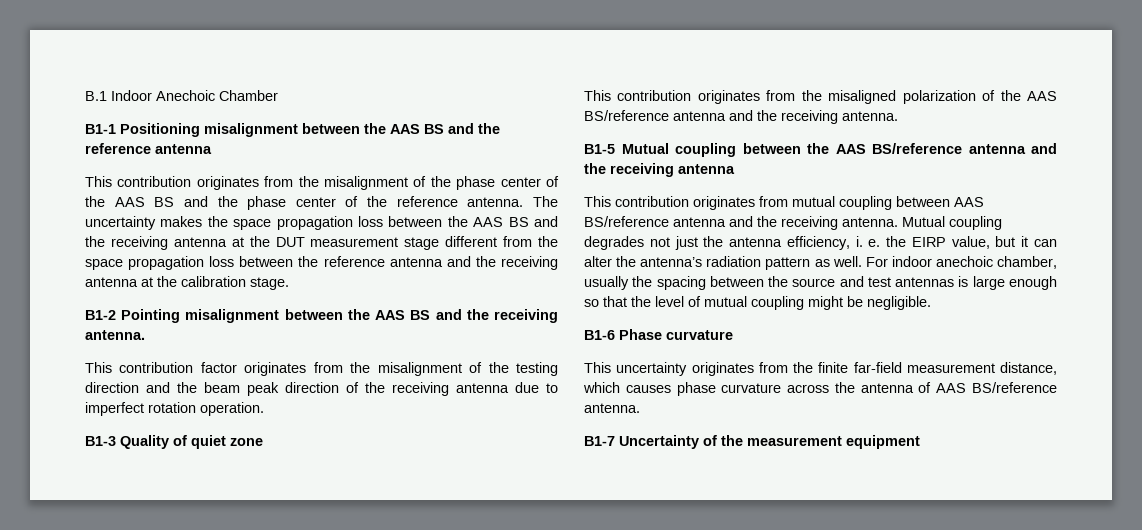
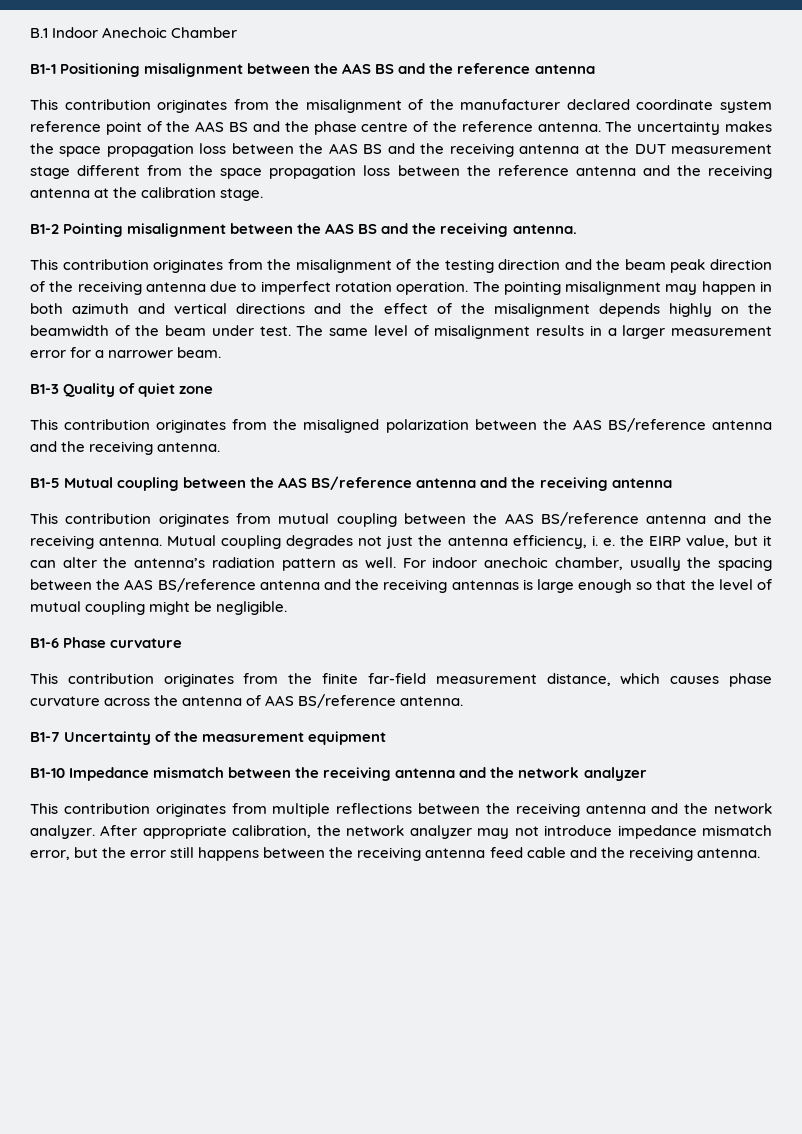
[456,176,541,190] phase center -> [460,99,772,113] [30,121,142,135] manufacturer declared coordinate system reference point
[295,197,336,207] center -> [361,122,409,132] centre
[200,362,237,373] factor -> (149, 264) none
(264, 409) none -> [472,281,773,295] [30,303,772,317] [30,325,773,339] [30,347,222,359] The pointing misalignment may happen in both azimuth and vertical directions and the effect of the misalignment depends highly on the beamwidth of the beam under test. The same level of misalignment results in a larger measurement error for a narrower beam.
[982,90,996,101] of -> [474,419,537,431] between
(950, 201) none -> [473,513,498,524] the
[792,276,891,287] source and test -> [124,578,448,593] AAS BS/reference antenna and the receiving
[616,362,688,376] uncertainty -> [67,673,154,684] contribution
(920, 442) none -> [30,767,647,781] [30,803,773,817] [30,825,772,839] [30,847,760,861] // B1-10 Impedance mismatch between the receiving antenna and the network analyzer // This contribution originates from multiple reflections between the receiving antenna and the network analyzer. After appropriate calibration, the network analyzer may not introduce impedance mismatch error, but the error still happens between the receiving antenna feed cable and the receiving antenna.

